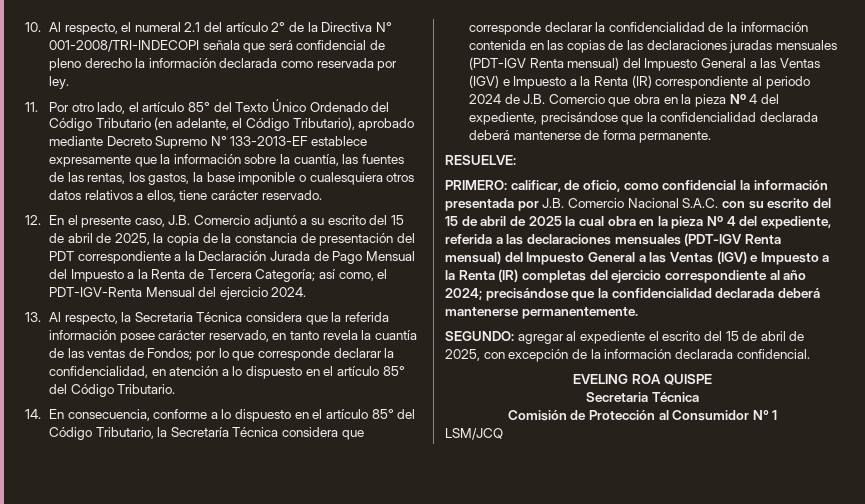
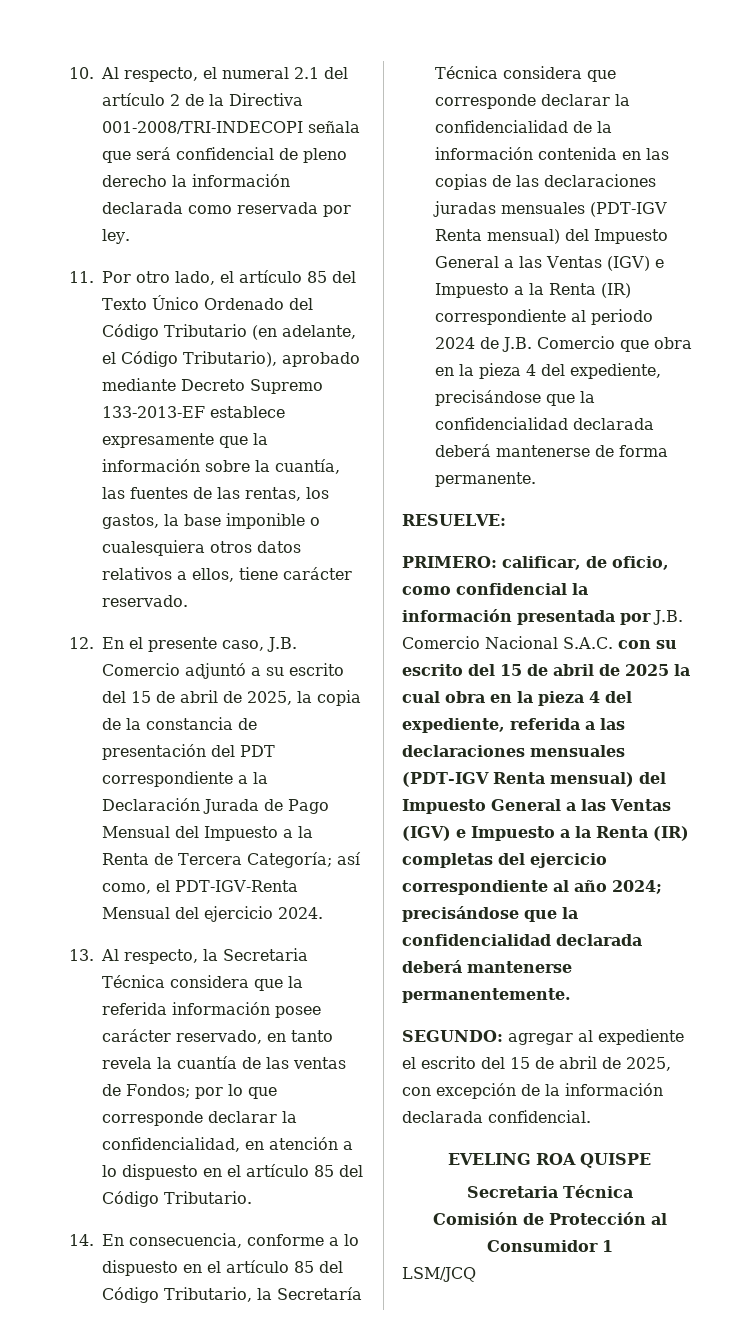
[271,22,286,32] 2° -> [170,94,180,106] 2
[375,22,392,32] N° -> (303, 99) none
[188,102,211,112] 85° -> [307,271,327,283] 85
[210,136,227,146] N° -> (323, 386) none
[382,366,405,376] 85° -> [314,1165,334,1177] 85
[371,409,394,419] 85° -> [294,1261,314,1273] 85
[729,94,746,104] Nº -> (521, 371) none
[707,216,724,226] Nº -> (584, 698) none
[752,410,769,420] N° -> (598, 1246) none

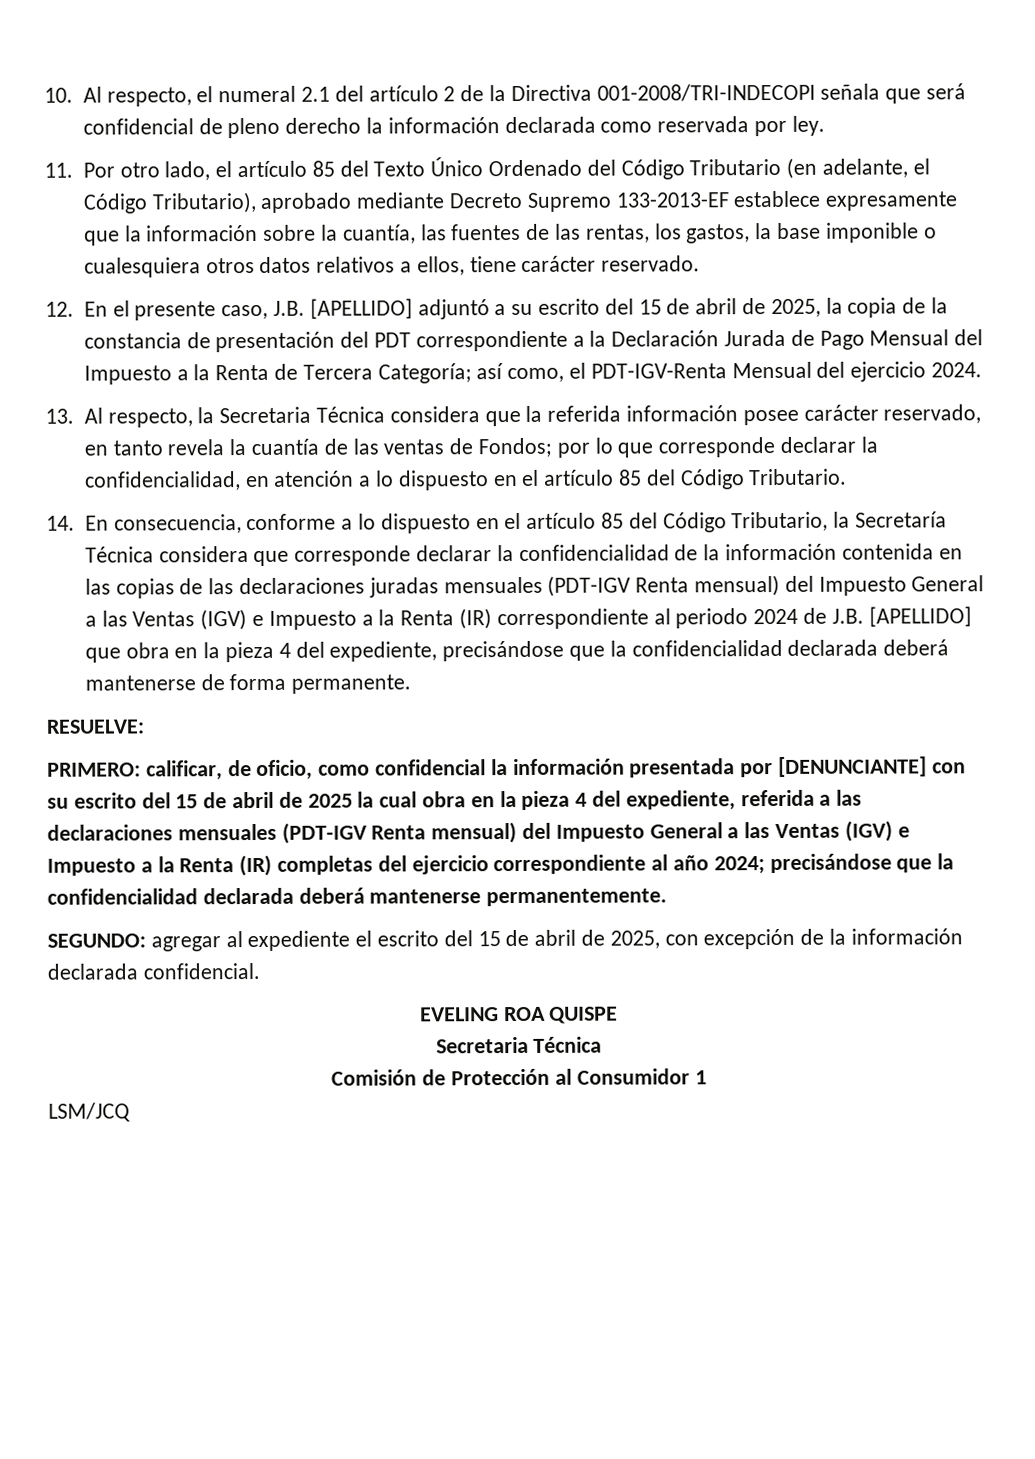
[102,663,180,676] Comercio -> [309,298,413,319] [APELLIDO]
[536,336,615,349] Comercio -> [868,606,972,627] [APELLIDO]
[653,610,683,625] [402,636,613,649] J.B. Comercio Nacional S.A.C. -> [778,756,928,777] [DENUNCIANTE]

